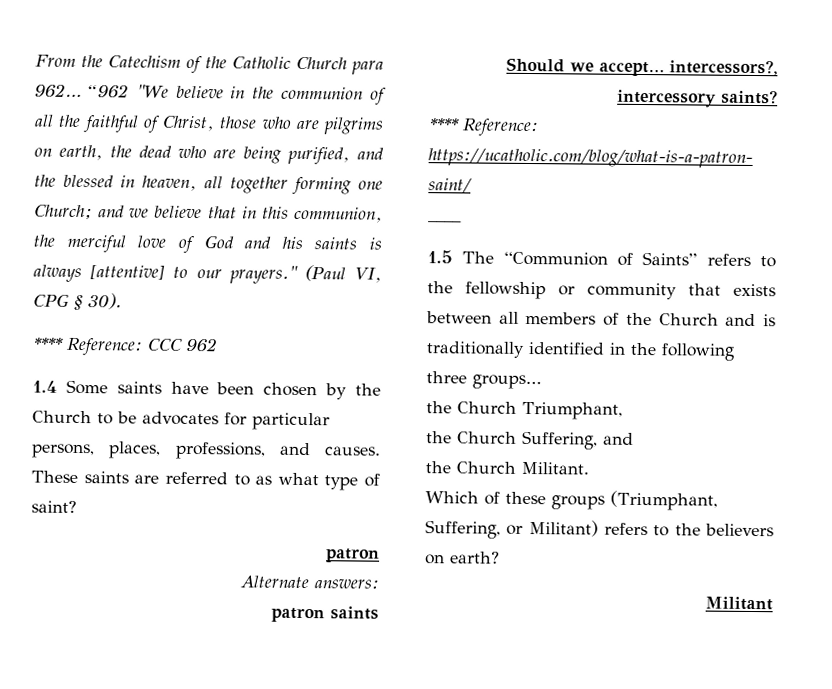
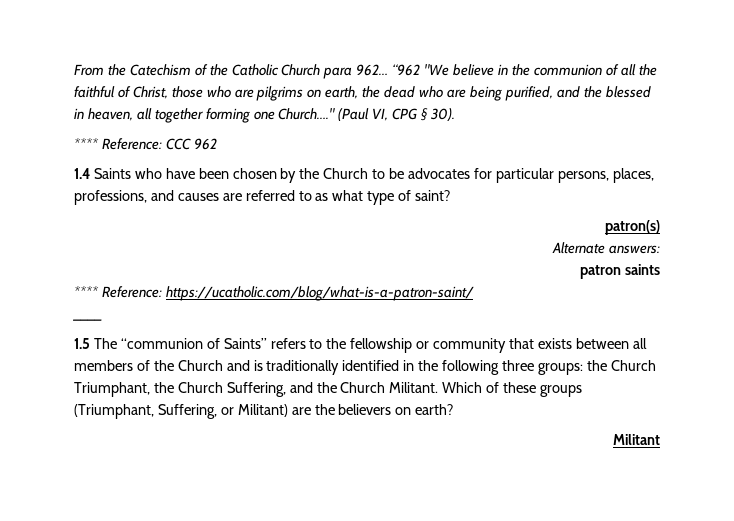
[34,204,383,223] [33,234,382,254] [33,264,298,284] Church; and we believe that in this communion, the merciful love of God and his saints is always [attentive] to our prayers." -> [278,108,336,120] Church…."
[65,379,162,395] Some saints -> [93,168,162,179] Saints who
[325,446,381,456] [31,470,129,484] causes. These saints -> [177,193,219,201] causes
[326,548,380,563] patron -> [605,220,660,235] patron(s)
[506,57,778,77] [617,89,778,108] // Should we accept… intercessors?, intercessory saints? -> (660, 269) none
[503,251,608,266] “Communion -> [120,338,203,349] “communion
[472,374,541,390] groups… // -> [537,363,583,375] groups:
(623, 410) // -> (150, 389) none
(634, 438) // -> (313, 387) none
(589, 468) // -> (439, 387) none
[604,522,670,537] refers to -> [291,407,311,415] are

